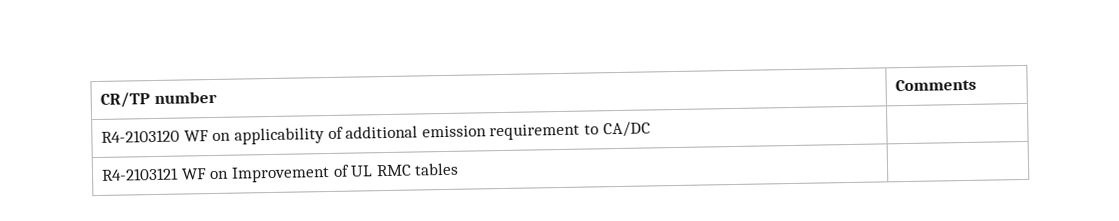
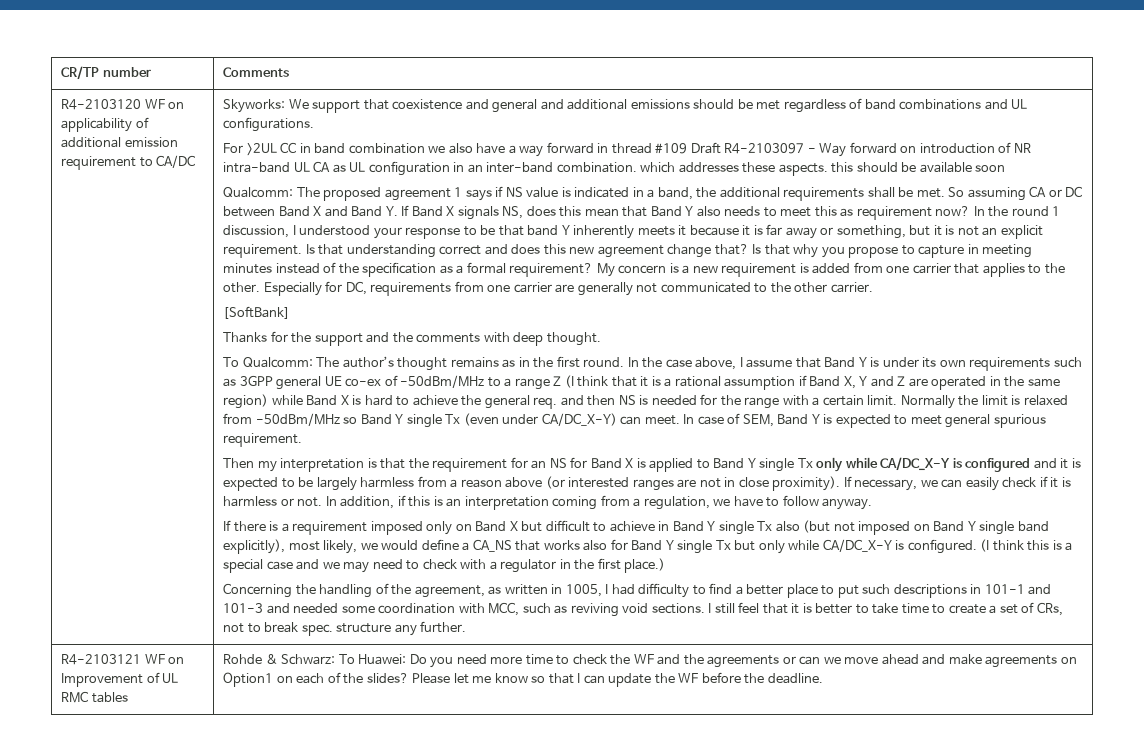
(651, 129) none -> [223,98,1028,113] [223,117,315,132] [223,142,1031,157] [223,161,1006,176] [223,186,1083,201] [223,205,1061,220] [223,224,1043,239] [223,244,1033,258] [223,262,1065,277] [223,281,873,296] [223,306,291,319] [223,331,601,346] [223,356,1082,371] [223,375,1060,390] [223,394,1068,409] [223,413,1046,428] [223,433,303,447] [223,457,1081,472] [223,476,1071,491] [223,495,873,510] [223,520,1049,535] [223,539,1073,554] [223,558,666,573] [223,583,1052,598] [223,602,1063,617] [223,621,467,636] Skyworks: We support that coexistence and general and additional emissions should be met regardless of band combinations and UL configurations. // For >2UL CC in band combination we also have a way forward in thread #109 Draft R4-2103097 - Way forward on introduction of NR intra-band UL CA as UL configuration in an inter-band combination. which addresses these aspects. this should be available soon // Qualcomm: The proposed agreement 1 says if NS value is indicated in a band, the additional requirements shall be met. So assuming CA or DC between Band X and Band Y. If Band X signals NS, does this mean that Band Y also needs to meet this as requirement now? In the round 1 discussion, I understood your response to be that band Y inherently meets it because it is far away or something, but it is not an explicit requirement. Is that understanding correct and does this new agreement change that? Is that why you propose to capture in meeting minutes instead of the specification as a formal requirement? My concern is a new requirement is added from one carrier that applies to the other. Especially for DC, requirements from one carrier are generally not communicated to the other carrier. // [SoftBank] // Thanks for the support and the comments with deep thought. // To Qualcomm: The author’s thought remains as in the first round. In the case above, I assume that Band Y is under its own requirements such as 3GPP general UE co-ex of -50dBm/MHz to a range Z (I think that it is a rational assumption if Band X, Y and Z are operated in the same region) while Band X is hard to achieve the general req. and then NS is needed for the range with a certain limit. Normally the limit is relaxed from -50dBm/MHz so Band Y single Tx (even under CA/DC_X-Y) can meet. In case of SEM, Band Y is expected to meet general spurious requirement. // Then my interpretation is that the requirement for an NS for Band X is applied to Band Y single Tx only while CA/DC_X-Y is configured and it is expected to be largely harmless from a reason above (or interested ranges are not in close proximity). If necessary, we can easily check if it is harmless or not. In addition, if this is an interpretation coming from a regulation, we have to follow anyway. // If there is a requirement imposed only on Band X but difficult to achieve in Band Y single Tx also (but not imposed on Band Y single band explicitly), most likely, we would define a CA_NS that works also for Band Y single Tx but only while CA/DC_X-Y is configured. (I think this is a special case and we may need to check with a regulator in the first place.) // Concerning the handling of the agreement, as written in 1005, I had difficulty to find a better place to put such descriptions in 101-1 and 101-3 and needed some coordination with MCC, such as reviving void sections. I still feel that it is better to take time to create a set of CRs, not to break spec. structure any further.
(460, 169) none -> [223,654,1077,668] [223,672,823,687] Rohde & Schwarz: To Huawei: Do you need more time to check the WF and the agreements or can we move ahead and make agreements on Option1 on each of the slides? Please let me know so that I can update the WF before the deadline.

